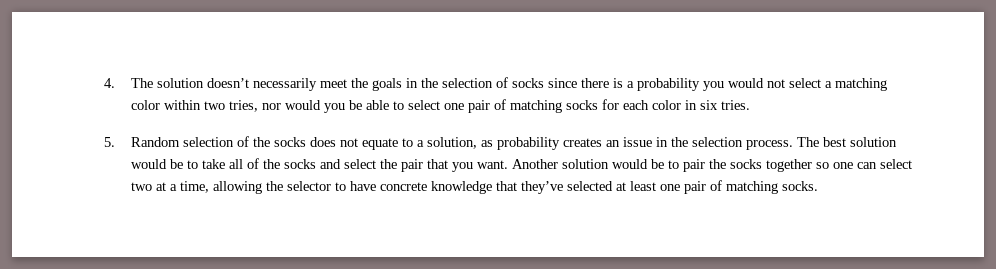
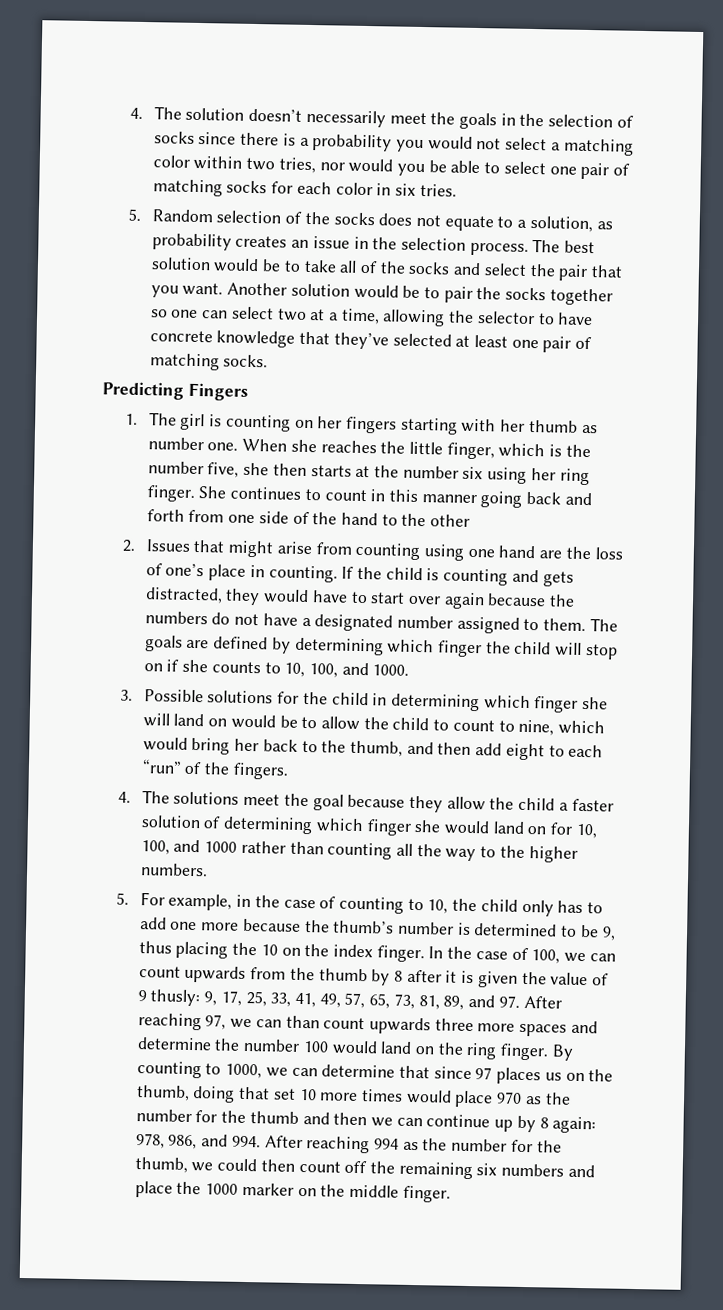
(818, 186) none -> [102,381,248,401] [125,412,598,435] [147,437,591,460] [147,461,590,486] [146,485,592,508] [146,509,471,527] [122,539,623,561] [145,563,574,587] [144,587,576,610] [144,611,618,634] [144,635,618,660] [143,659,410,678] [120,689,609,713] [142,713,606,736] [142,737,604,761] [141,759,289,780] [118,790,614,813] [140,815,597,839] [140,839,578,863] [140,863,208,877] [116,892,604,917] [139,917,616,941] [138,941,616,964] [138,965,610,988] [137,989,562,1010] [137,1013,598,1037] [136,1037,574,1061] [136,1061,614,1085] [135,1085,571,1108] [135,1109,597,1134] [135,1133,562,1154] [134,1157,595,1180] [134,1181,451,1203] // Predicting Fingers // 1. The girl is counting on her fingers starting with her thumb as number one. When she reaches the little finger, which is the number five, she then starts at the number six using her ring finger. She continues to count in this manner going back and forth from one side of the hand to the other // 2. Issues that might arise from counting using one hand are the loss of one’s place in counting. If the child is counting and gets distracted, they would have to start over again because the numbers do not have a designated number assigned to them. The goals are defined by determining which finger the child will stop on if she counts to 10, 100, and 1000. // 3. Possible solutions for the child in determining which finger she will land on would be to allow the child to count to nine, which would bring her back to the thumb, and then add eight to each “run” of the fingers. // 4. The solutions meet the goal because they allow the child a faster solution of determining which finger she would land on for 10, 100, and 1000 rather than counting all the way to the higher numbers. // 5. For example, in the case of counting to 10, the child only has to add one more because the thumb’s number is determined to be 9, thus placing the 10 on the index finger. In the case of 100, we can count upwards from the thumb by 8 after it is given the value of 9 thusly: 9, 17, 25, 33, 41, 49, 57, 65, 73, 81, 89, and 97. After reaching 97, we can than count upwards three more spaces and determine the number 100 would land on the ring finger. By counting to 1000, we can determine that since 97 places us on the thumb, doing that set 10 more times would place 970 as the number for the thumb and then we can continue up by 8 again: 978, 986, and 994. After reaching 994 as the number for the thumb, we could then count off the remaining six numbers and place the 1000 marker on the middle finger.

